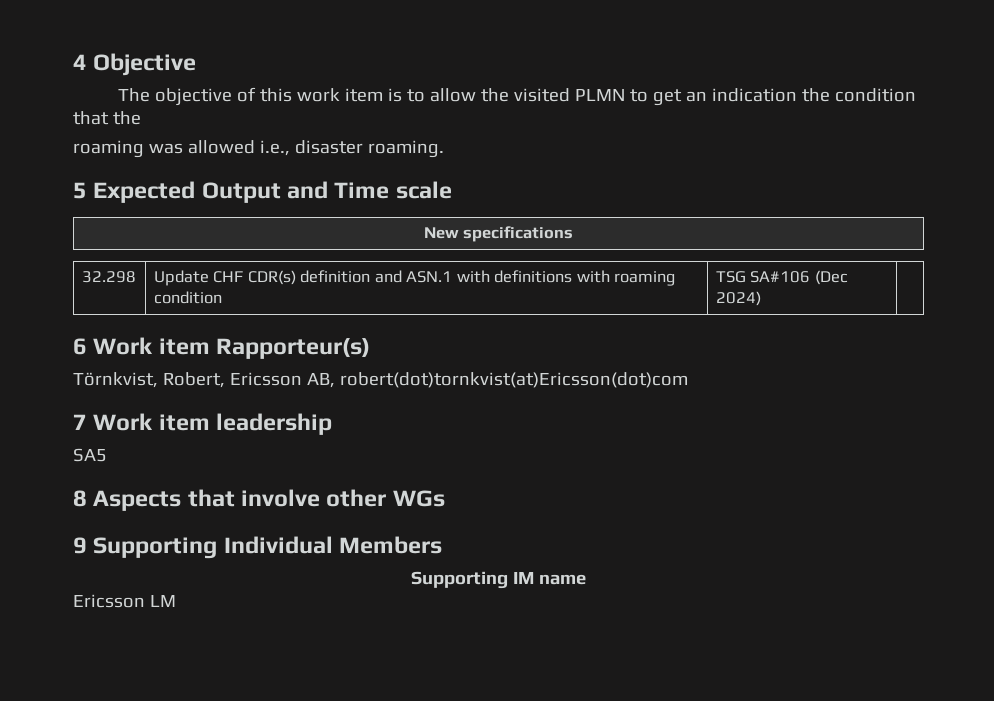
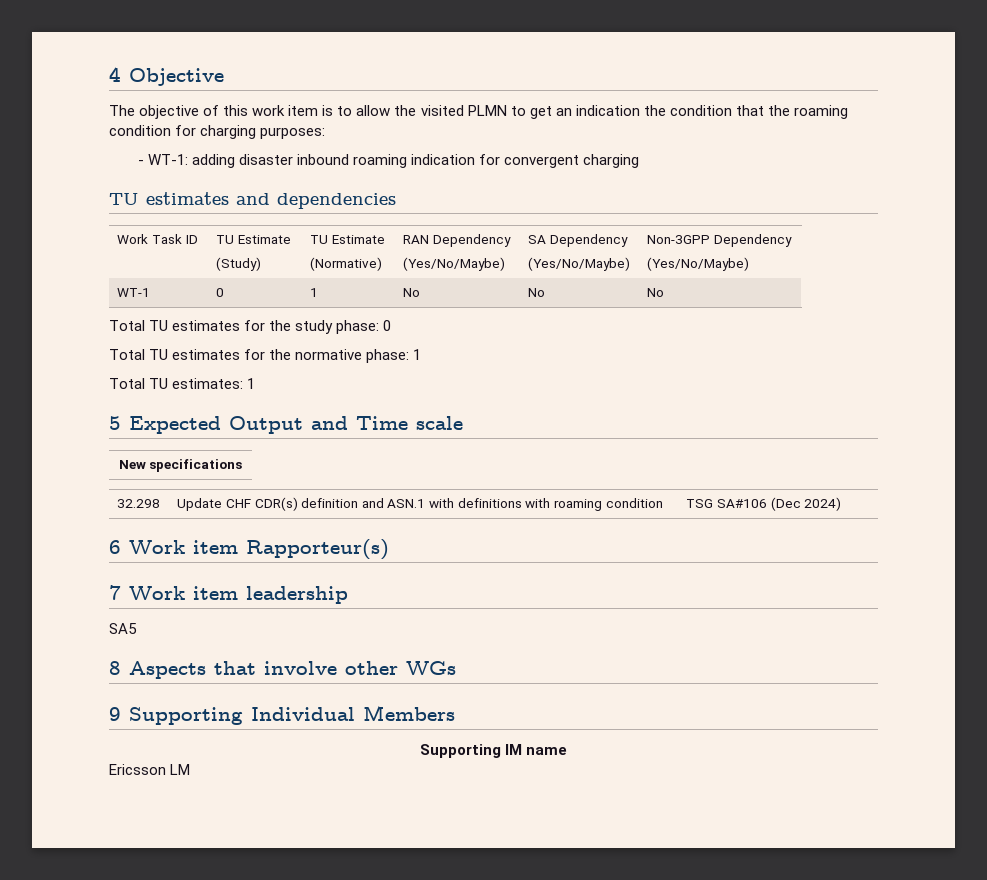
[73,140,444,158] // roaming was allowed i.e., disaster roaming. -> [793,105,848,119] [109,125,326,139] [137,154,640,168] [109,192,396,209] [117,234,198,244] [216,235,291,244] [216,257,262,271] [310,235,385,244] [310,257,383,271] [403,234,511,247] [403,257,506,271] [528,234,628,247] [528,257,631,271] [647,234,792,247] [647,257,750,271] [117,288,151,297] [216,288,225,297] [310,288,319,297] [403,288,421,297] [528,288,546,297] [647,288,665,297] [109,320,392,334] [109,349,422,363] [109,378,256,389] roaming condition for charging purposes: // - WT-1: adding disaster inbound roaming indication for convergent charging // TU estimates and dependencies // Work Task ID | TU Estimate // (Study) | TU Estimate // (Normative) | RAN Dependency // (Yes/No/Maybe) | SA Dependency // (Yes/No/Maybe) | Non-3GPP Dependency // (Yes/No/Maybe) // WT-1 | 0 | 1 | No | No | No // Total TU estimates for the study phase: 0 // Total TU estimates for the normative phase: 1 // Total TU estimates: 1
[73,372,688,388] // Törnkvist, Robert, Ericsson AB, robert(dot)tornkvist(at)Ericsson(dot)com -> (389, 549) none

